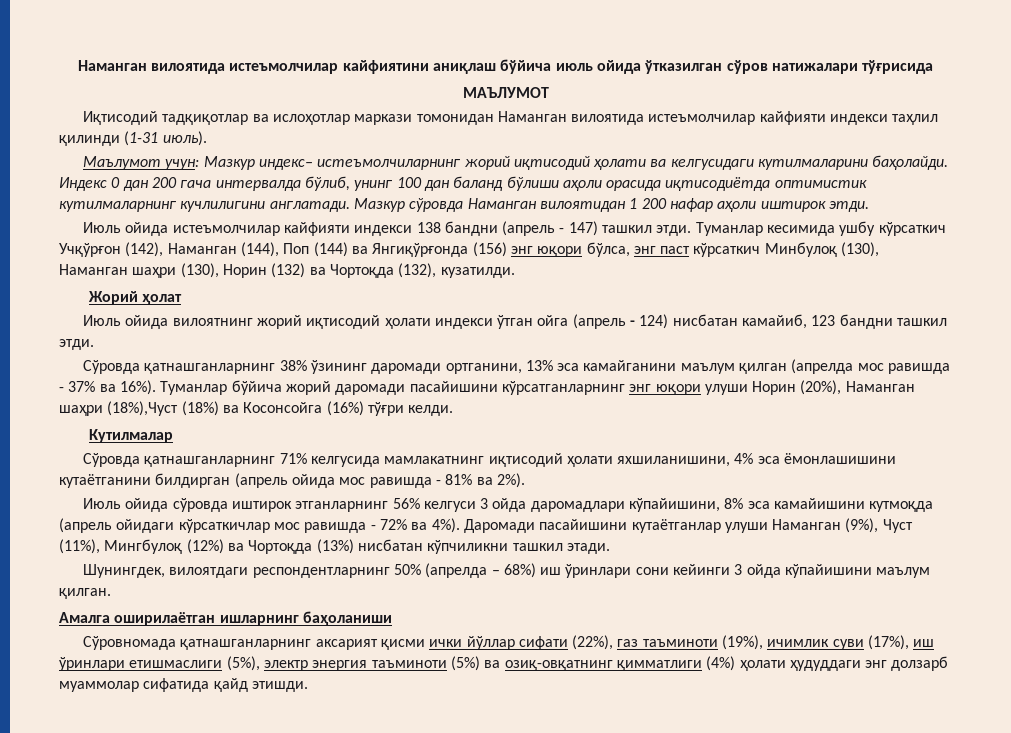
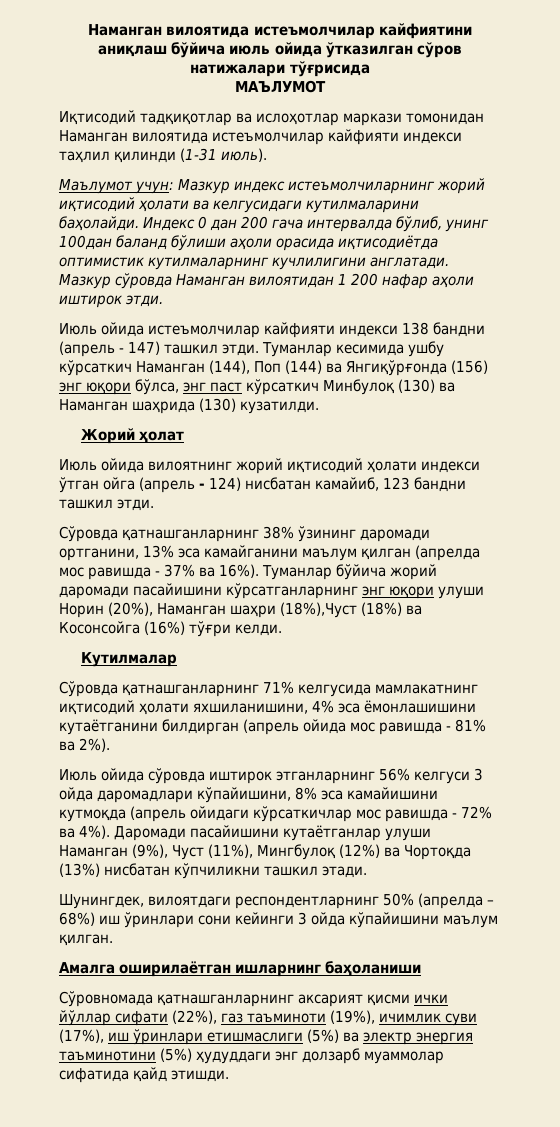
[258,159,313,170] индекс– -> [234,181,286,193] индекс
[396,177,450,191] 100 дан -> [59,235,112,250] 100дан
[59,242,164,257] Учқўрғон (142), -> (132, 368) none
[841,242,880,257] [59,263,437,278] (130), Наманган шаҳри (130), Норин (132) ва Чортоқда (132), -> [398,379,456,393] [59,398,237,414] (130) ва Наманган шаҳрида (130)
[226,656,786,671] (5%), электр энергия таъминоти (5%) ва озиқ-овқатнинг қимматлиги (4%) ҳолати -> [307,1029,474,1045] [59,1048,193,1062] (5%) ва электр энергия таъминотини (5%)

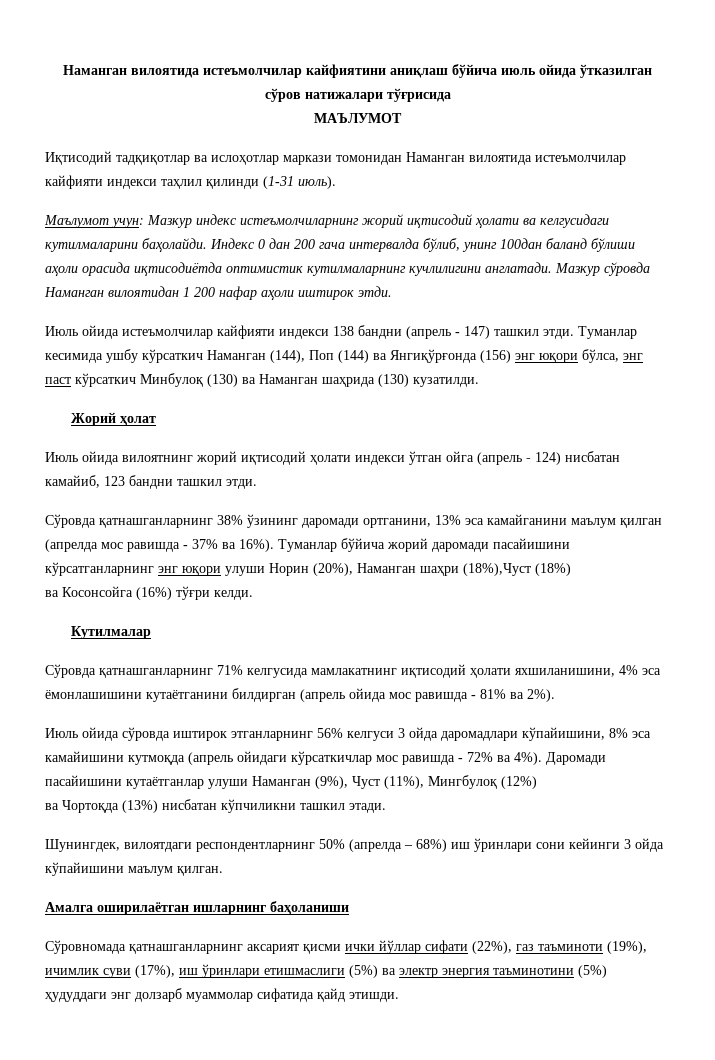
(403, 609) none -> (571, 569) //
(381, 851) none -> (537, 782) //

